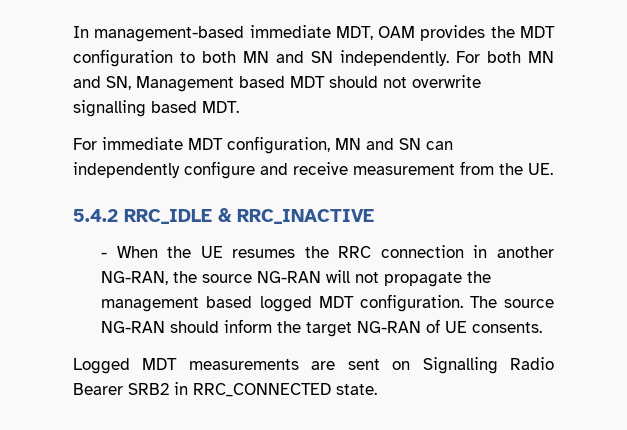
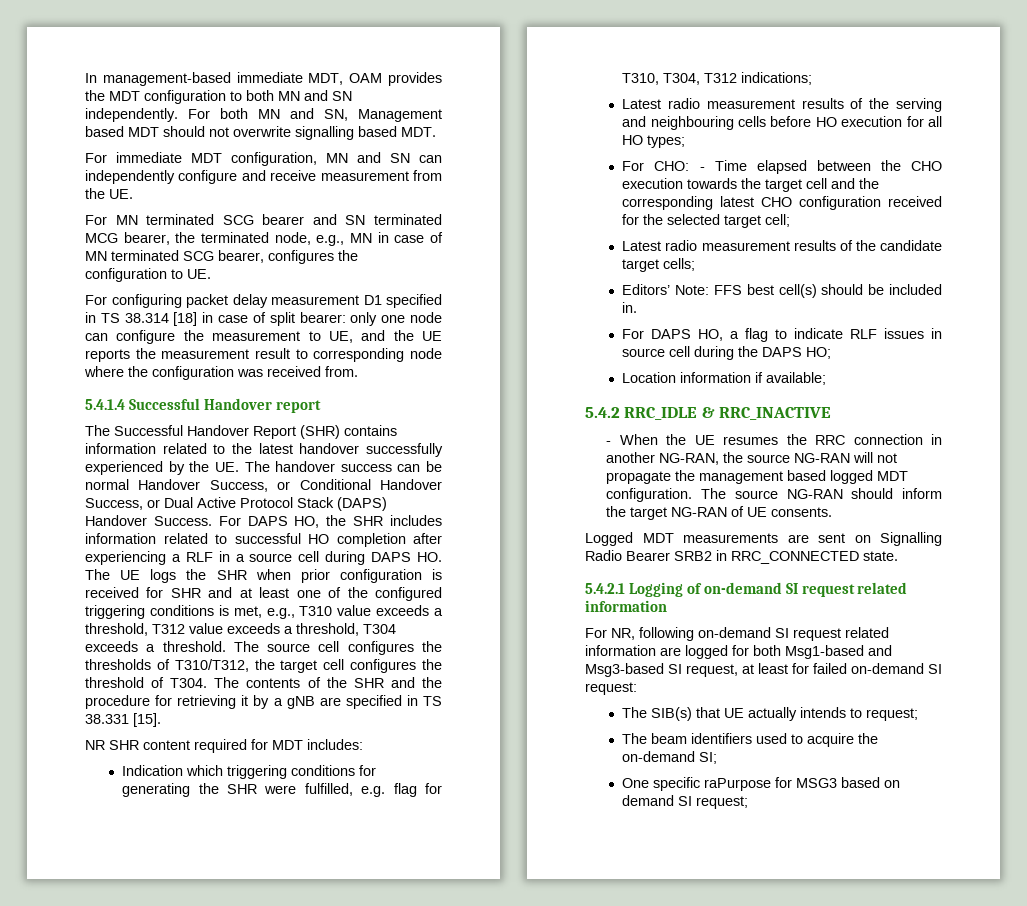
(553, 169) none -> [85,214,442,225] [85,232,444,246] [85,250,358,264] [85,268,211,282] [85,294,442,308] [85,312,442,326] [85,330,442,344] [85,348,442,362] [84,366,358,380] [85,398,321,413] [85,425,397,439] [85,443,443,457] [85,461,442,475] [85,479,442,492] [85,497,387,511] [85,515,442,528] [85,533,442,547] [85,551,442,565] [85,569,442,583] [85,587,443,601] [85,605,443,619] [85,623,396,636] [85,641,442,655] [85,659,442,673] [85,677,442,688] [85,695,442,709] [85,713,161,727] [85,739,363,753] [122,765,377,779] [122,783,442,797] [622,72,813,85] [622,98,943,112] [622,116,942,130] [622,135,686,148] [622,160,942,174] [622,178,880,192] [622,196,942,210] [622,214,791,228] [622,240,942,251] [622,258,696,272] [622,284,942,298] [622,302,638,313] [622,328,943,342] [622,346,832,360] [622,372,827,385] // For MN terminated SCG bearer and SN terminated MCG bearer, the terminated node, e.g., MN in case of MN terminated SCG bearer, configures the configuration to UE. // For configuring packet delay measurement D1 specified in TS 38.314 [18] in case of split bearer: only one node can configure the measurement to UE, and the UE reports the measurement result to corresponding node where the configuration was received from. // 5.4.1.4 Successful Handover report // The Successful Handover Report (SHR) contains information related to the latest handover successfully experienced by the UE. The handover success can be normal Handover Success, or Conditional Handover Success, or Dual Active Protocol Stack (DAPS) Handover Success. For DAPS HO, the SHR includes information related to successful HO completion after experiencing a RLF in a source cell during DAPS HO. The UE logs the SHR when prior configuration is received for SHR and at least one of the configured triggering conditions is met, e.g., T310 value exceeds a threshold, T312 value exceeds a threshold, T304 exceeds a threshold. The source cell configures the thresholds of T310/T312, the target cell configures the threshold of T304. The contents of the SHR and the procedure for retrieving it by a gNB are specified in TS 38.331 [15]. // NR SHR content required for MDT includes: // Indication which triggering conditions for generating the SHR were fulfilled, e.g. flag for T310, T304, T312 indications; // Latest radio measurement results of the serving and neighbouring cells before HO execution for all HO types; // For CHO: - Time elapsed between the CHO execution towards the target cell and the corresponding latest CHO configuration received for the selected target cell; // Latest radio measurement results of the candidate target cells; // Editors’ Note: FFS best cell(s) should be included in. // For DAPS HO, a flag to indicate RLF issues in source cell during the DAPS HO; // Location information if available;
(377, 389) none -> [585,582,908,597] [585,600,667,612] [585,627,889,641] [585,645,892,659] [585,663,942,677] [585,682,637,695] [622,707,919,721] [622,733,879,747] [622,751,718,764] [622,777,901,791] [622,795,749,809] // 5.4.2.1 Logging of on-demand SI request related information // For NR, following on-demand SI request related information are logged for both Msg1-based and Msg3-based SI request, at least for failed on-demand SI request: // The SIB(s) that UE actually intends to request; // The beam identifiers used to acquire the on-demand SI; // One specific raPurpose for MSG3 based on demand SI request;

